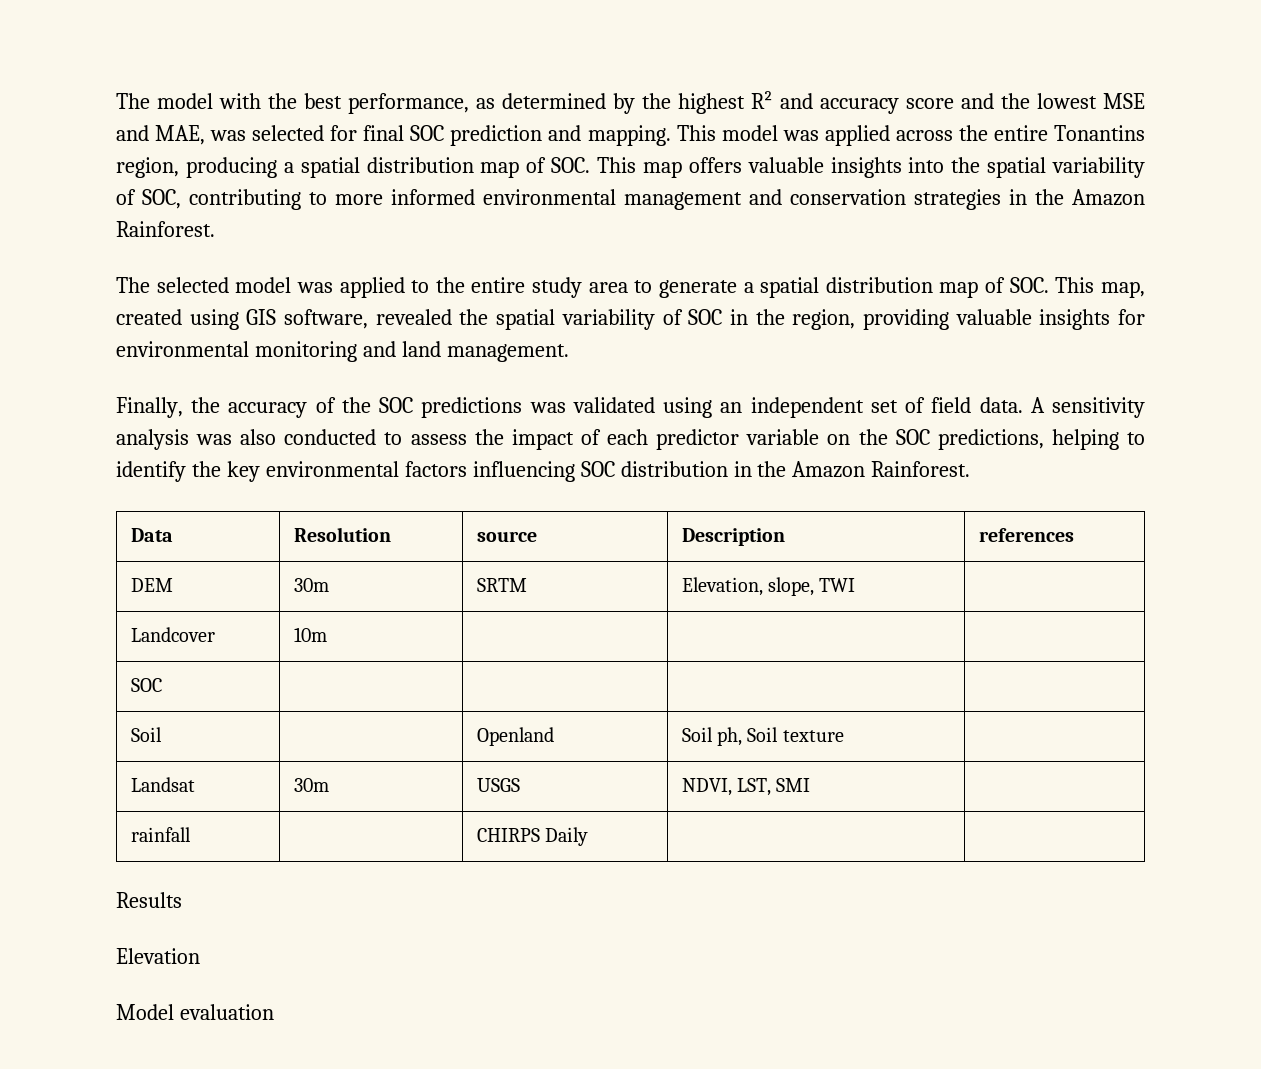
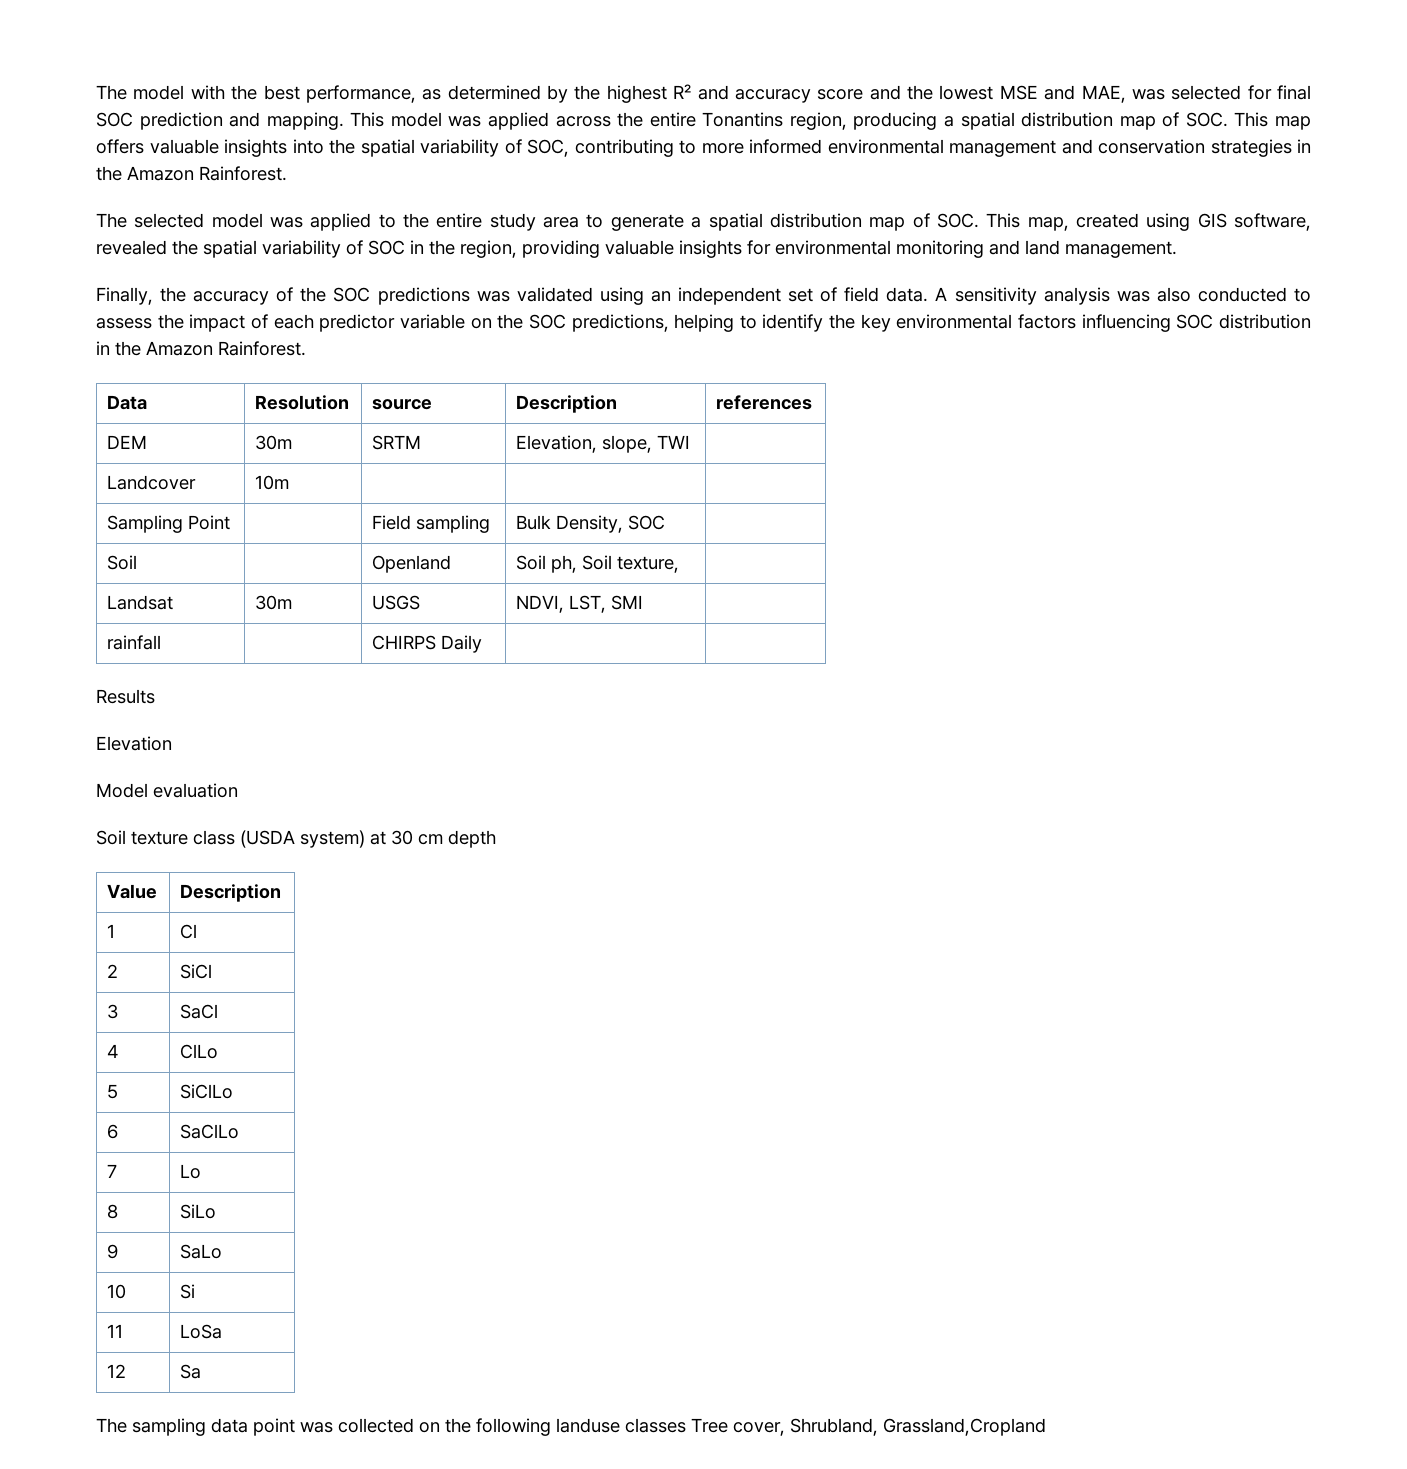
[130,678,162,692] SOC | | | -> [107,515,231,533] [372,515,491,533] [516,515,666,533] Sampling Point | | Field sampling | Bulk Density, SOC
[782,730,844,742] texture -> [617,556,680,573] texture,
(274, 1012) none -> [96,830,496,848] [107,884,158,899] [180,884,282,902] [107,924,116,938] [180,924,198,939] [107,964,119,978] [180,964,213,979] [107,1004,119,1019] [180,1004,219,1019] [107,1044,120,1058] [180,1044,219,1059] [107,1084,119,1099] [180,1084,234,1099] [107,1124,119,1139] [180,1124,240,1139] [107,1164,118,1178] [180,1164,202,1179] [107,1204,119,1219] [180,1204,217,1219] [107,1244,119,1259] [180,1244,223,1259] [107,1284,127,1299] [180,1284,196,1299] [107,1324,124,1338] [180,1324,223,1339] [107,1364,127,1378] [180,1364,202,1379] [96,1418,1046,1436] // Soil texture class (USDA system) at 30 cm depth // Value | Description // 1 | Cl // 2 | SiCl // 3 | SaCl // 4 | ClLo // 5 | SiClLo // 6 | SaClLo // 7 | Lo // 8 | SiLo // 9 | SaLo // 10 | Si // 11 | LoSa // 12 | Sa // The sampling data point was collected on the following landuse classes Tree cover, Shrubland, Grassland,Cropland

